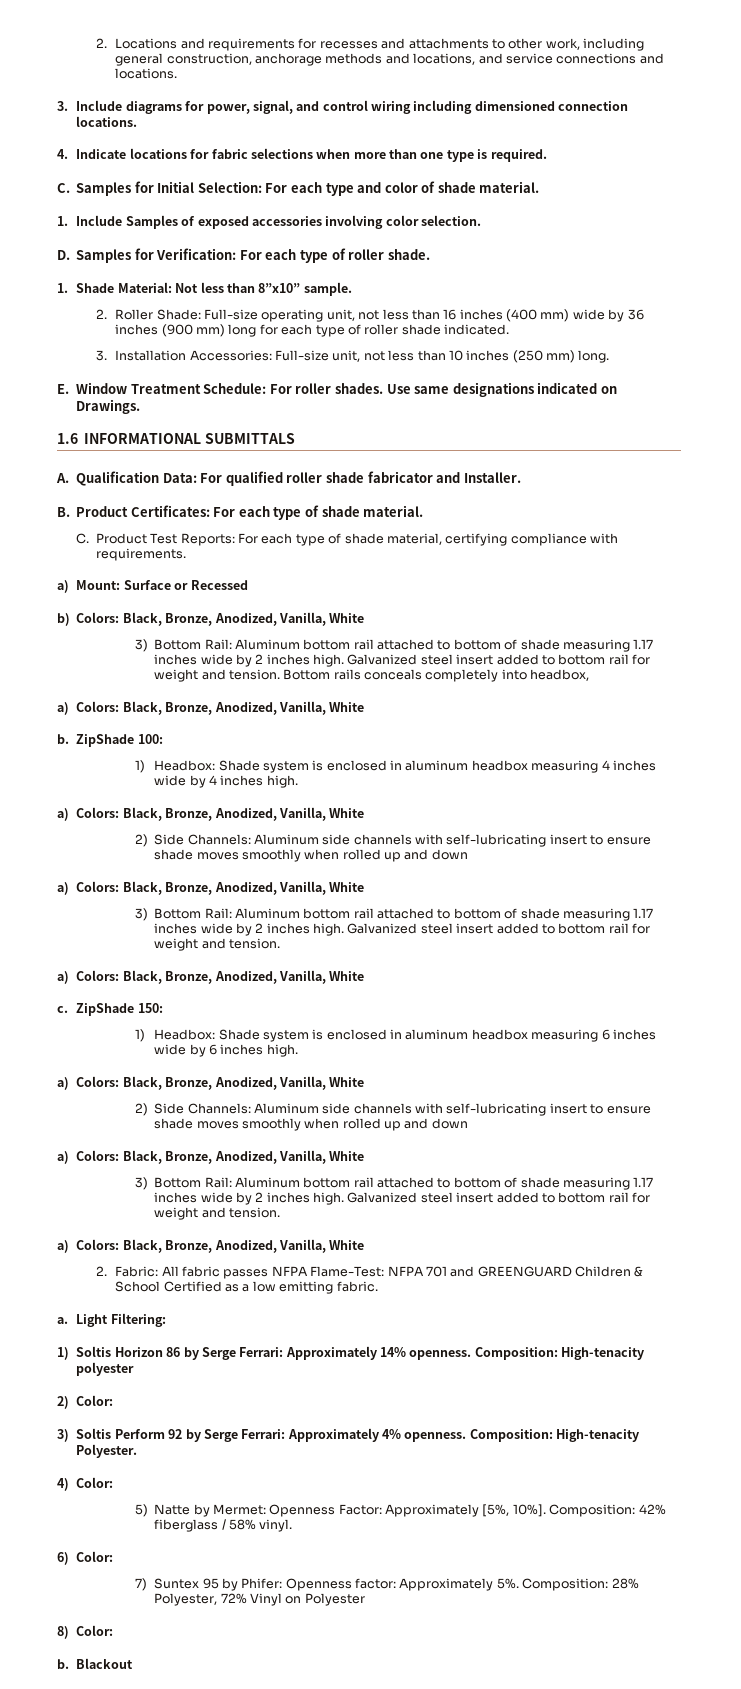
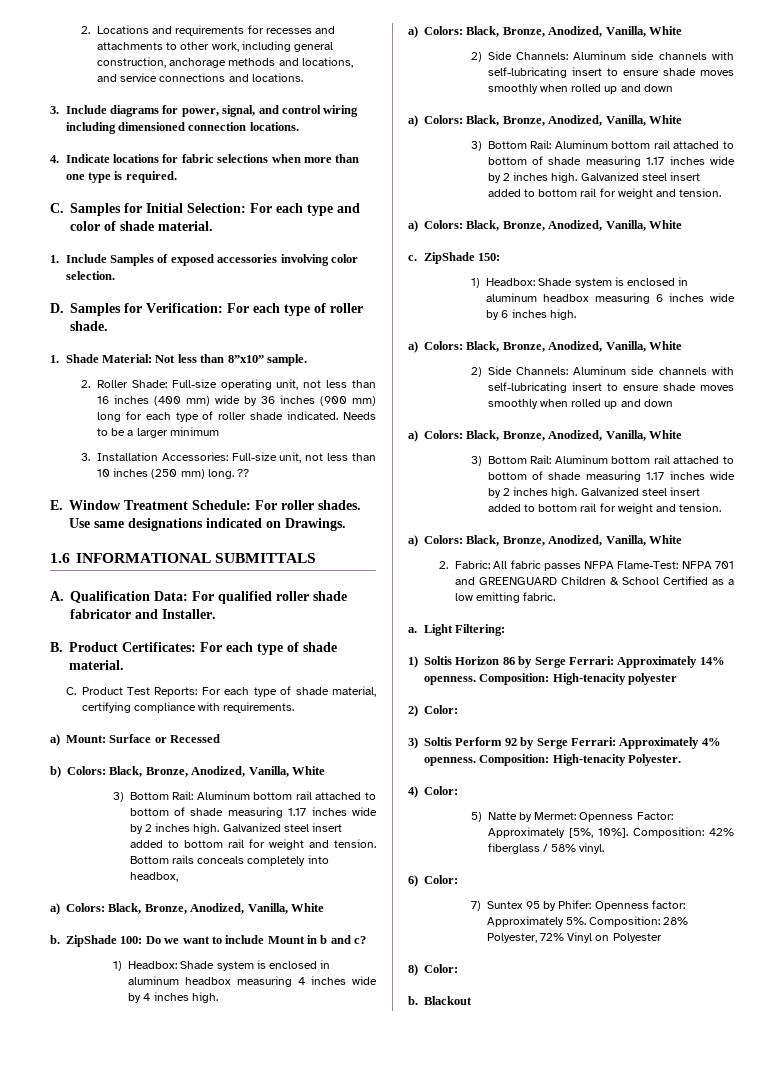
(510, 329) none -> [342,412,376,420] [96,427,219,438] Needs to be a larger minimum
(610, 356) none -> [237,469,250,477] ??
(163, 739) none -> [145,935,367,944] Do we want to include Mount in b and c?

